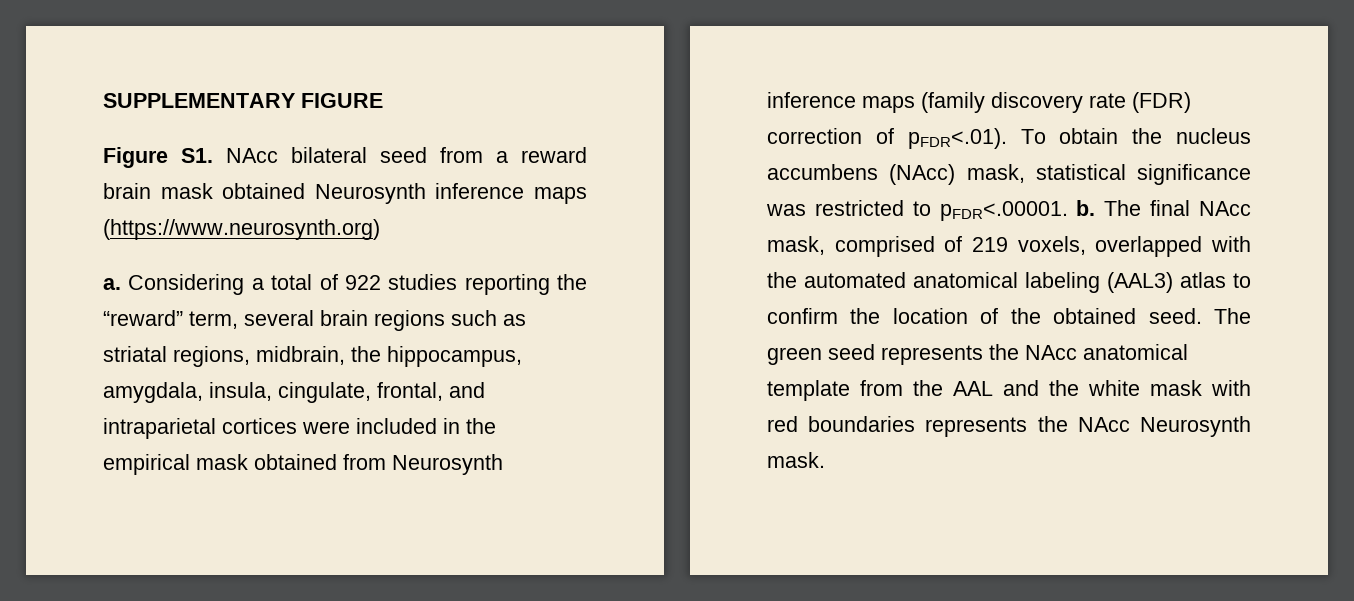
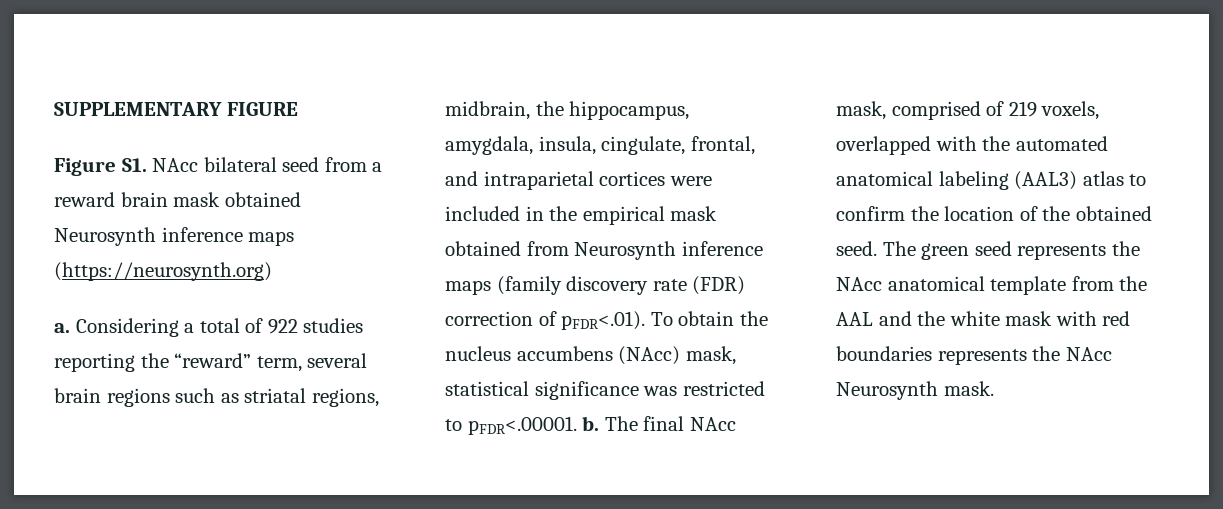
[103,219,380,240] (https://www.neurosynth.org) -> [54,262,272,281] (https://neurosynth.org)

